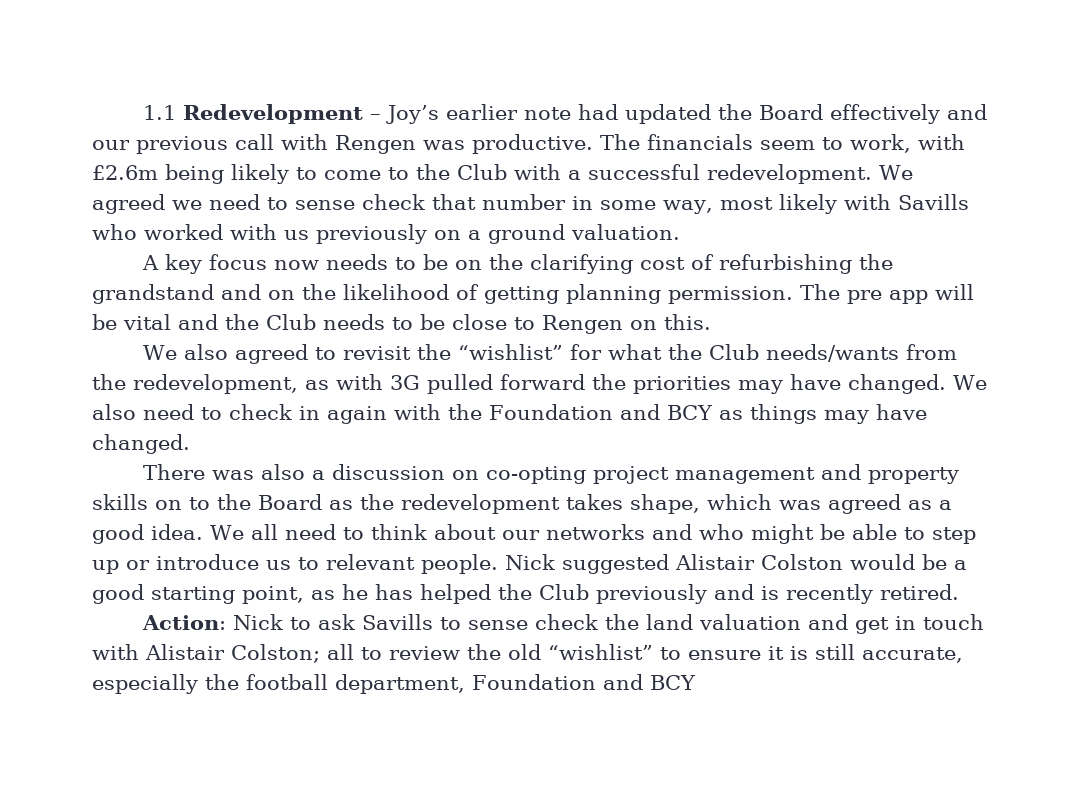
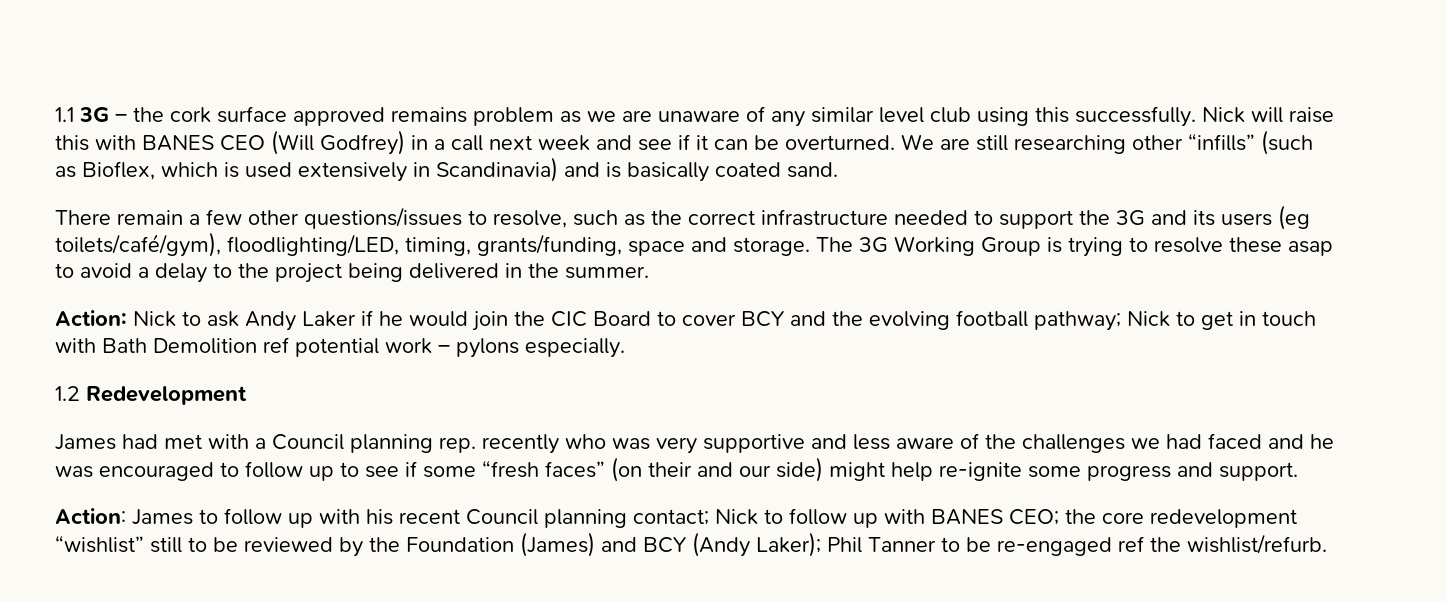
[183,104,988,124] [92,134,965,154] [92,164,913,184] [92,194,969,214] [92,224,680,244] [142,254,894,274] [92,284,974,304] [92,314,711,334] [143,344,958,364] [92,374,987,394] [92,404,927,424] [92,434,190,454] [143,464,960,484] [92,494,952,514] [92,524,976,544] [92,554,967,574] [92,584,959,604] [142,614,985,634] [92,644,963,663] [92,674,696,694] Redevelopment – Joy’s earlier note had updated the Board effectively and our previous call with Rengen was productive. The financials seem to work, with £2.6m being likely to come to the Club with a successful redevelopment. We agreed we need to sense check that number in some way, most likely with Savills who worked with us previously on a ground valuation. // A key focus now needs to be on the clarifying cost of refurbishing the grandstand and on the likelihood of getting planning permission. The pre app will be vital and the Club needs to be close to Rengen on this. // We also agreed to revisit the “wishlist” for what the Club needs/wants from the redevelopment, as with 3G pulled forward the priorities may have changed. We also need to check in again with the Foundation and BCY as things may have changed. // There was also a discussion on co-opting project management and property skills on to the Board as the redevelopment takes shape, which was agreed as a good idea. We all need to think about our networks and who might be able to step up or introduce us to relevant people. Nick suggested Alistair Colston would be a good starting point, as he has helped the Club previously and is recently retired. // Action: Nick to ask Savills to sense check the land valuation and get in touch with Alistair Colston; all to review the old “wishlist” to ensure it is still accurate, especially the football department, Foundation and BCY -> [79,106,1334,127] [55,130,1313,155] [55,157,838,182] [55,205,1310,230] [55,232,1333,257] [55,263,649,283] [55,310,1316,331] [55,337,625,358] [55,386,247,405] [55,433,1334,454] [55,457,1298,482] [55,508,1297,528] [55,532,1327,557] 3G – the cork surface approved remains problem as we are unaware of any similar level club using this successfully. Nick will raise this with BANES CEO (Will Godfrey) in a call next week and see if it can be overturned. We are still researching other “infills” (such as Bioflex, which is used extensively in Scandinavia) and is basically coated sand. // There remain a few other questions/issues to resolve, such as the correct infrastructure needed to support the 3G and its users (eg toilets/café/gym), floodlighting/LED, timing, grants/funding, space and storage. The 3G Working Group is trying to resolve these asap to avoid a delay to the project being delivered in the summer. // Action: Nick to ask Andy Laker if he would join the CIC Board to cover BCY and the evolving football pathway; Nick to get in touch with Bath Demolition ref potential work – pylons especially. // 1.2 Redevelopment // James had met with a Council planning rep. recently who was very supportive and less aware of the challenges we had faced and he was encouraged to follow up to see if some “fresh faces” (on their and our side) might help re-ignite some progress and support. // Action: James to follow up with his recent Council planning contact; Nick to follow up with BANES CEO; the core redevelopment “wishlist” still to be reviewed by the Foundation (James) and BCY (Andy Laker); Phil Tanner to be re-engaged ref the wishlist/refurb.

